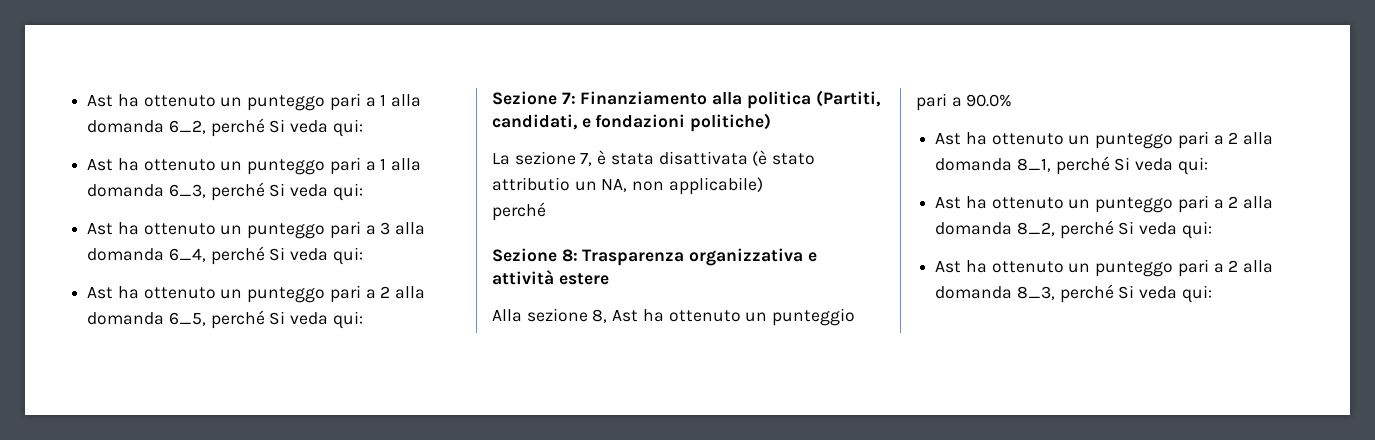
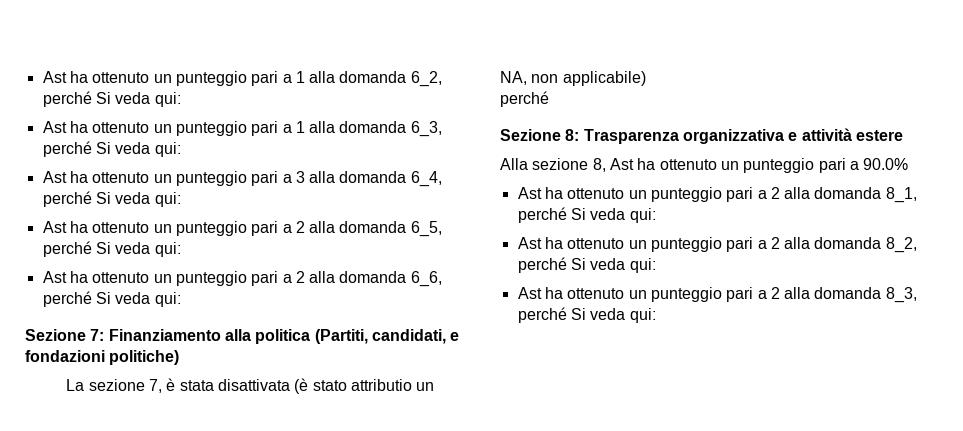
[87,94,326,111] Ast ha ottenuto un punteggo -> [42,71,247,86] Ast ha ottenuto un punteggio
[247,159,326,175] punteggo -> [175,121,247,136] punteggio
[247,223,326,239] punteggo -> [175,171,247,186] punteggio
[247,287,326,303] punteggo -> [175,221,247,236] punteggio
(363, 320) none -> [42,271,442,287] [42,291,181,307] // Ast ha ottenuto un punteggio pari a 2 alla domanda 6_6, perché Si veda qui:
[1095,133,1174,149] punteggo -> [650,187,722,202] punteggio
[1095,197,1174,213] punteggo -> [650,237,722,252] punteggio
[1095,261,1174,277] punteggo -> [650,287,722,302] punteggio

